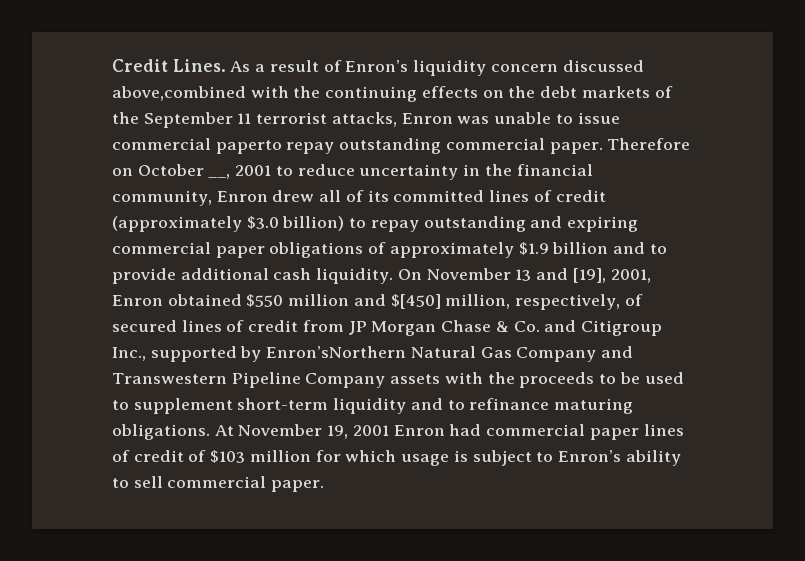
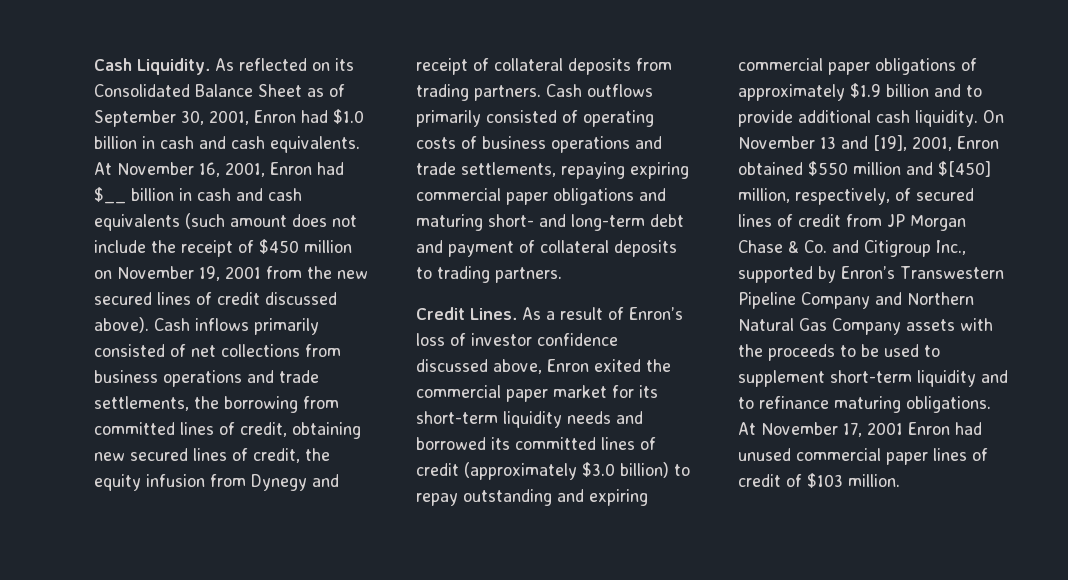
(112, 65) none -> [94,58,354,75] [94,84,345,97] [94,109,364,127] [94,136,360,153] [94,162,344,177] [94,187,302,204] [94,213,357,231] [94,239,352,257] [94,266,368,281] [94,292,337,305] [94,317,319,335] [94,344,341,357] [94,370,319,387] [94,396,339,413] [94,422,361,439] [94,448,330,463] [94,474,339,491] [416,58,672,75] [416,84,653,101] [416,110,654,127] [416,136,662,153] [416,162,689,179] [416,188,666,205] [416,214,684,231] [416,240,677,257] [416,266,562,283] Cash Liquidity. As reflected on its Consolidated Balance Sheet as of September 30, 2001, Enron had $1.0 billion in cash and cash equivalents. At November 16, 2001, Enron had $__ billion in cash and cash equivalents (such amount does not include the receipt of $450 million on November 19, 2001 from the new secured lines of credit discussed above). Cash inflows primarily consisted of net collections from business operations and trade settlements, the borrowing from committed lines of credit, obtaining new secured lines of credit, the equity infusion from Dynegy and receipt of collateral deposits from trading partners. Cash outflows primarily consisted of operating costs of business operations and trade settlements, repaying expiring commercial paper obligations and maturing short- and long-term debt and payment of collateral deposits to trading partners. //
[413,60,644,76] [112,86,673,102] [112,112,620,128] [112,138,691,154] [112,164,593,180] [112,190,364,206] liquidity concern discussed above,combined with the continuing effects on the debt markets of the September 11 terrorist attacks, Enron was unable to issue commercial paperto repay outstanding commercial paper. Therefore on October __, 2001 to reduce uncertainty in the financial community, Enron drew all of -> [416,333,618,346] [416,359,671,374] [416,385,658,402] [416,411,643,428] [416,437,486,450] loss of investor confidence discussed above, Enron exited the commercial paper market for its short-term liquidity needs and borrowed
[266,346,634,362] [112,372,301,388] Enron’sNorthern Natural Gas Company and Transwestern Pipeline -> [841,266,1004,279] [738,292,974,309] [738,318,827,331] Enron’s Transwestern Pipeline Company and Northern Natural Gas
[327,425,349,439] 19, -> [843,422,862,437] 17,
(482, 430) none -> [738,448,791,461] unused
[249,450,681,466] [112,476,325,492] million for which usage is subject to Enron’s ability to sell commercial paper. -> [848,474,900,487] million.

